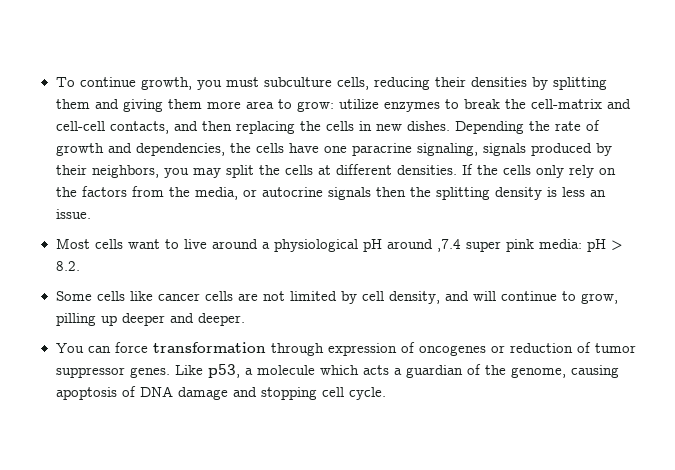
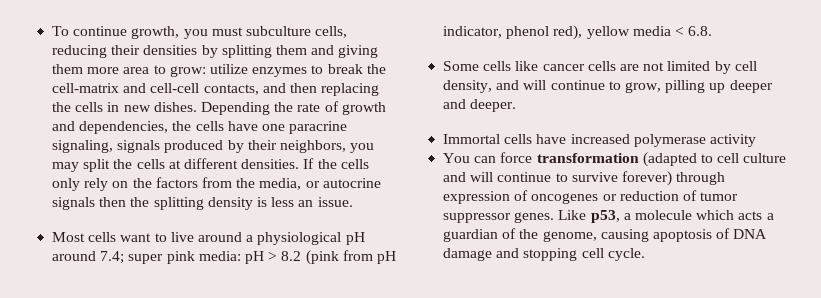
[436,239,461,252] ,7.4 -> [100,251,125,264] 7.4;
[55,261,80,271] 8.2. -> [281,250,396,265] [443,25,713,40] 8.2 (pink from pH indicator, phenol red), yellow media < 6.8.
[55,342,266,353] You can force transformation -> [443,134,756,147] [443,152,787,167] [443,171,672,186] Immortal cells have increased polymerase activity // You can force transformation (adapted to cell culture and will continue to survive forever)

